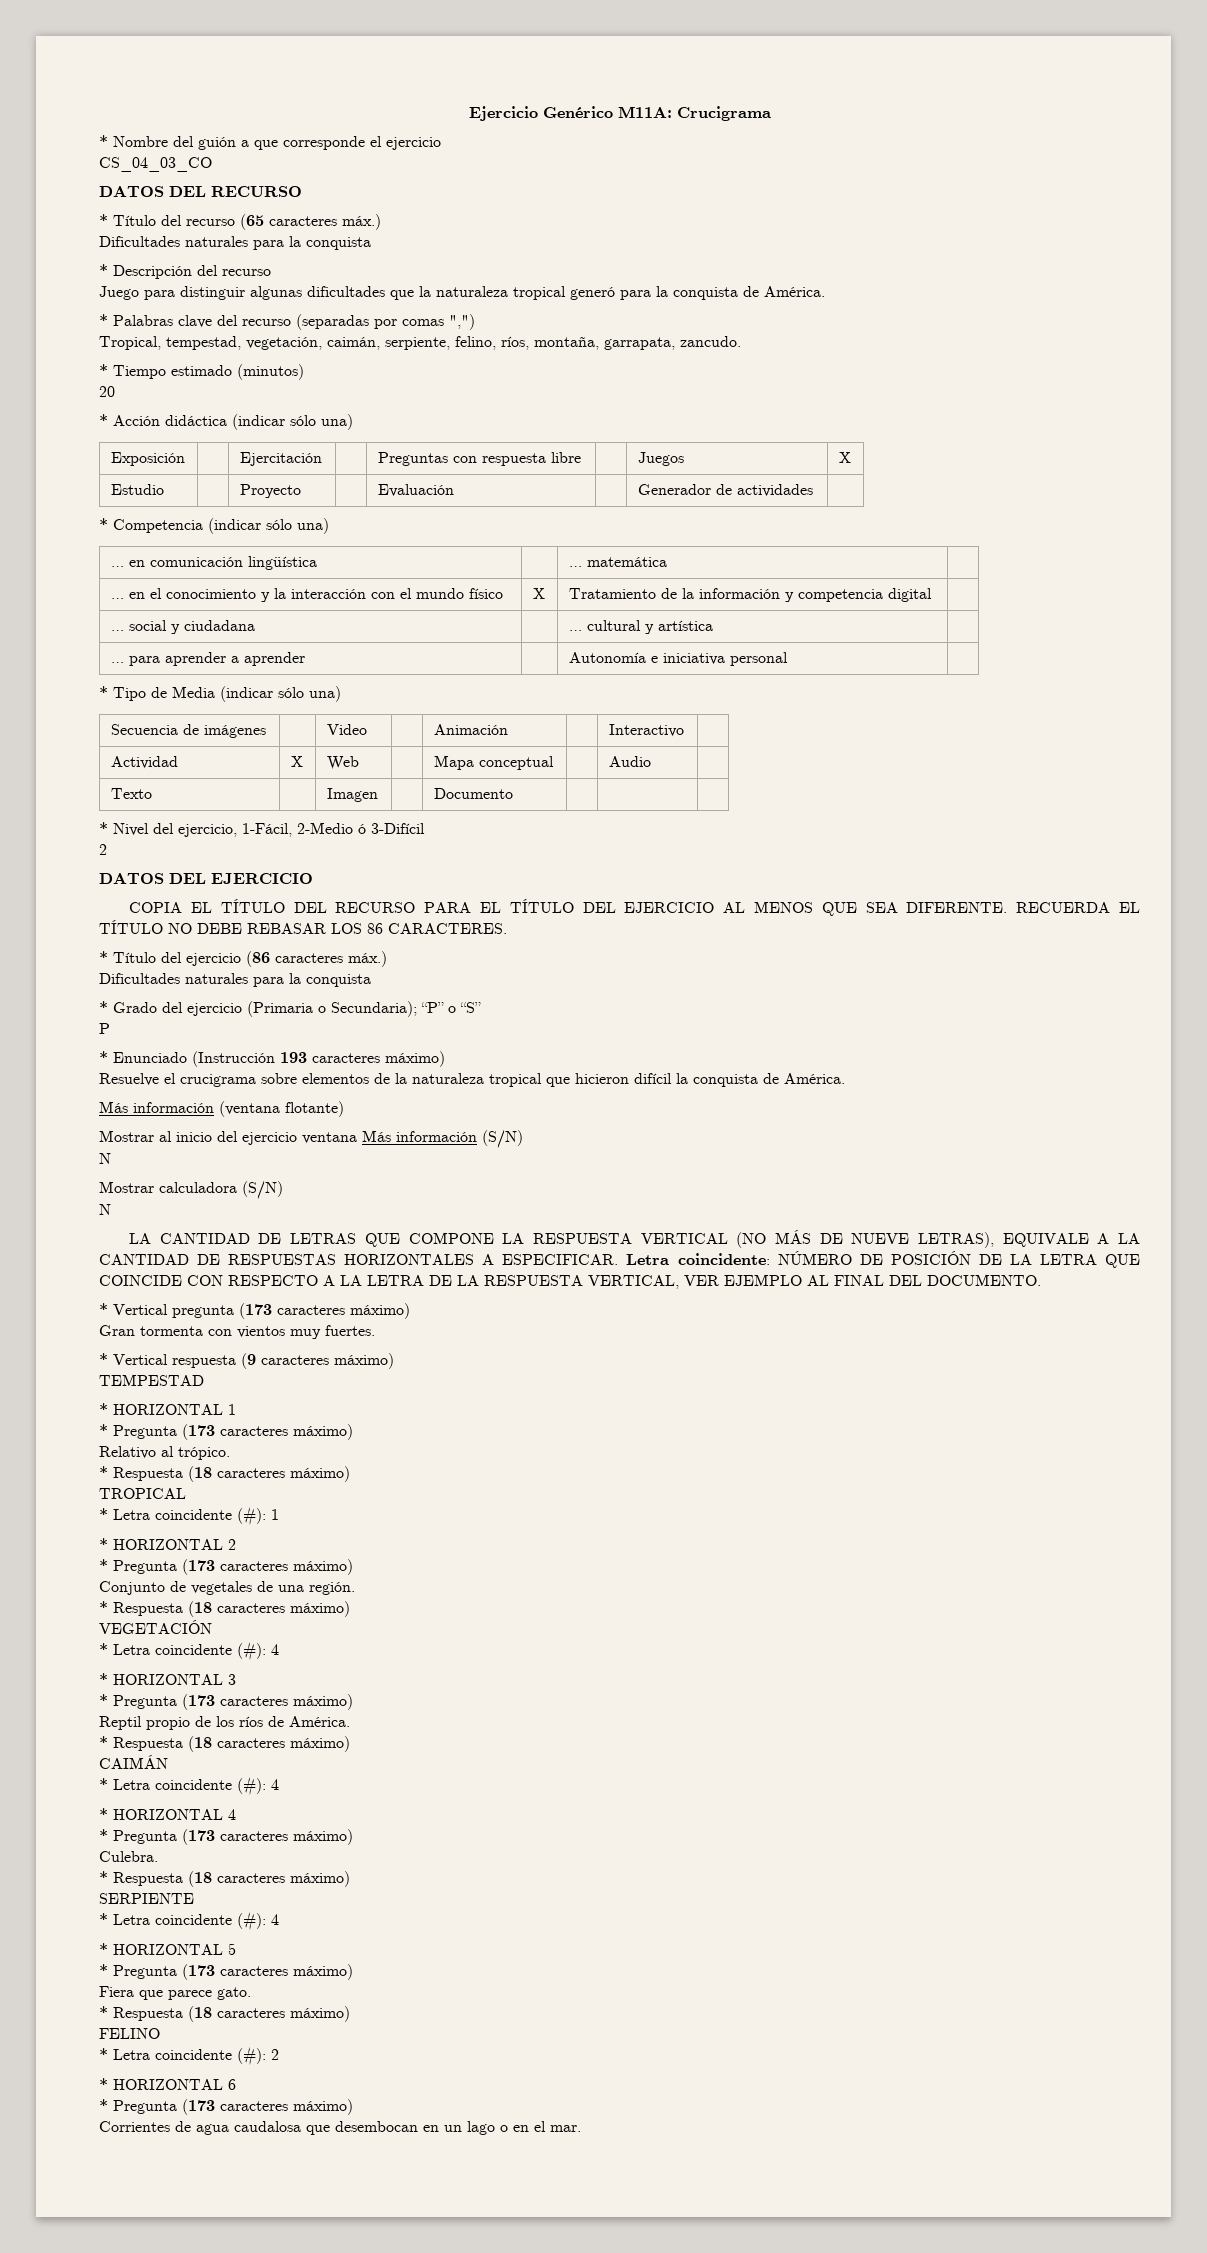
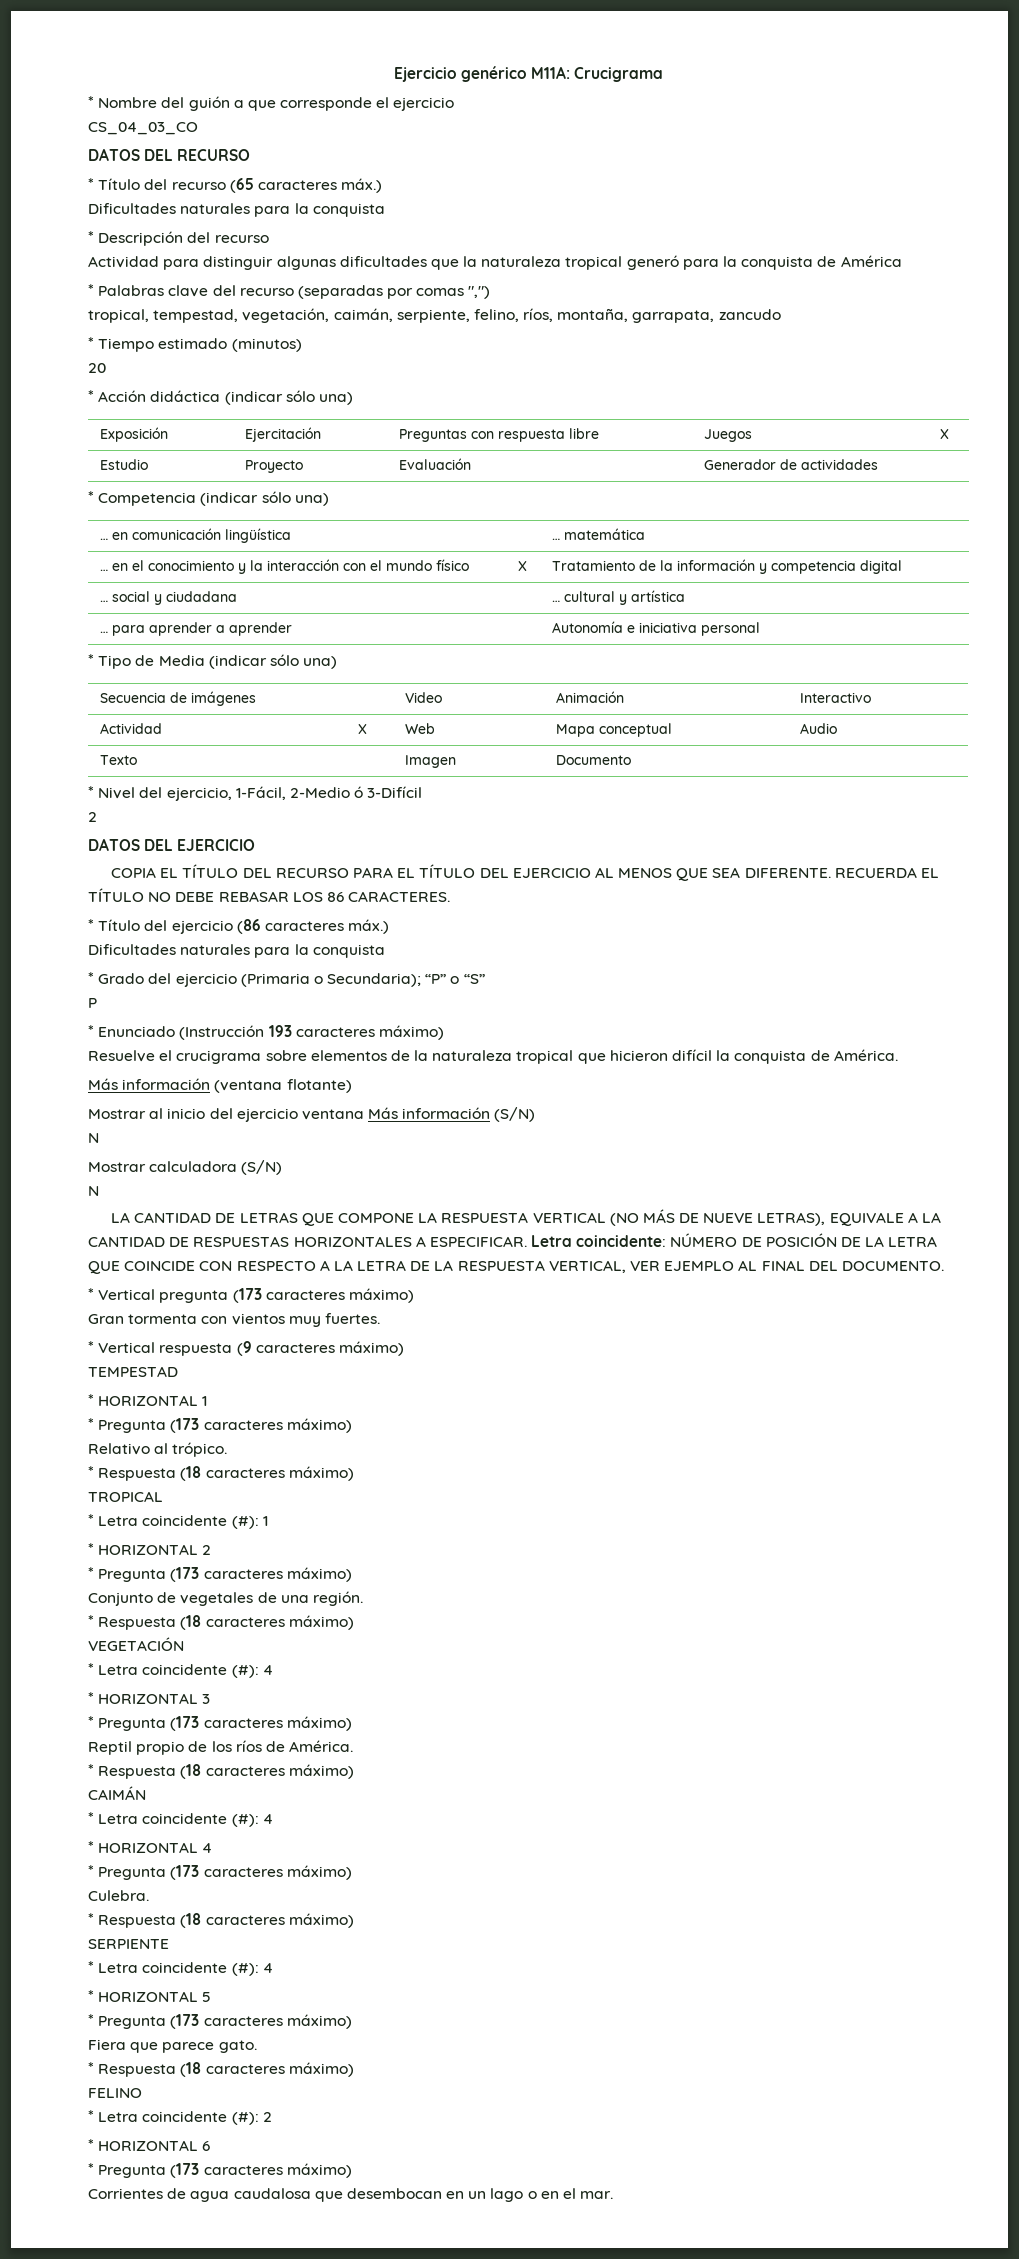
[542,106,613,118] Genérico -> [460,66,527,82] genérico
[99,286,139,300] Juego -> [88,256,159,268] Actividad
[764,286,825,297] América. -> [840,255,902,267] América
[99,336,161,350] Tropical, -> [88,309,149,323] tropical,
[680,336,741,347] zancudo. -> [718,309,781,320] zancudo

